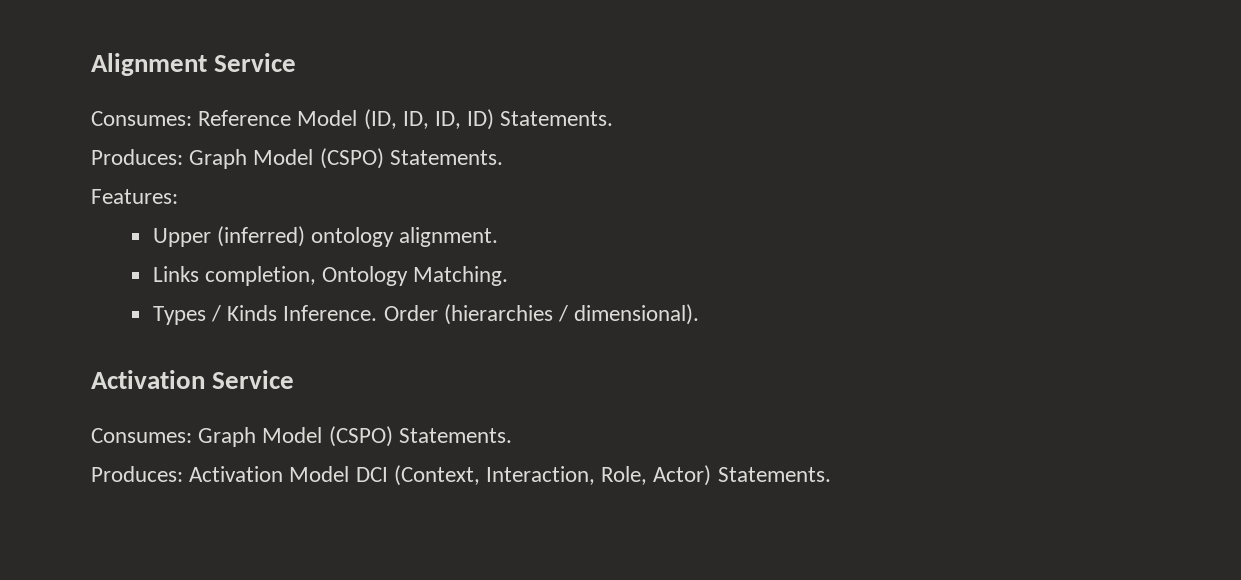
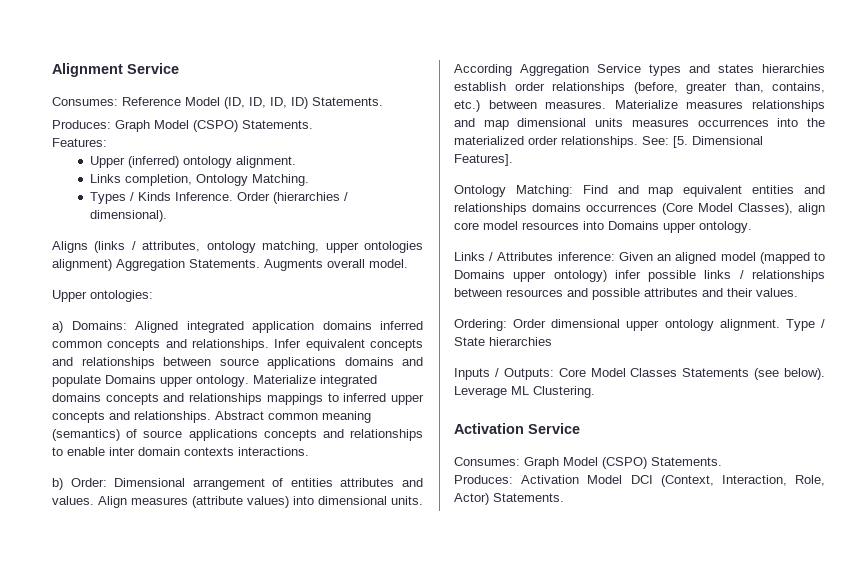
(700, 314) none -> [52,241,423,253] [52,259,408,271] [52,290,153,302] [52,321,423,333] [52,339,424,351] [52,357,423,369] [52,375,377,387] [52,393,425,405] [52,411,371,423] [52,429,423,441] [52,447,309,456] [52,478,423,490] [52,496,423,508] [454,64,825,76] [454,82,825,94] [454,100,825,112] [454,118,825,130] [454,136,763,148] [454,154,513,166] [454,185,825,197] [454,203,825,215] [454,221,752,233] [454,252,825,264] [454,270,825,282] [454,288,798,300] [454,319,825,331] [454,337,552,346] [454,368,825,380] [454,386,595,398] // Aligns (links / attributes, ontology matching, upper ontologies alignment) Aggregation Statements. Augments overall model. // Upper ontologies: // a) Domains: Aligned integrated application domains inferred common concepts and relationships. Infer equivalent concepts and relationships between source applications domains and populate Domains upper ontology. Materialize integrated domains concepts and relationships mappings to inferred upper concepts and relationships. Abstract common meaning (semantics) of source applications concepts and relationships to enable inter domain contexts interactions. // b) Order: Dimensional arrangement of entities attributes and values. Align measures (attribute values) into dimensional units. According Aggregation Service types and states hierarchies establish order relationships (before, greater than, contains, etc.) between measures. Materialize measures relationships and map dimensional units measures occurrences into the materialized order relationships. See: [5. Dimensional Features]. // Ontology Matching: Find and map equivalent entities and relationships domains occurrences (Core Model Classes), align core model resources into Domains upper ontology. // Links / Attributes inference: Given an aligned model (mapped to Domains upper ontology) infer possible links / relationships between resources and possible attributes and their values. // Ordering: Order dimensional upper ontology alignment. Type / State hierarchies // Inputs / Outputs: Core Model Classes Statements (see below). Leverage ML Clustering.

